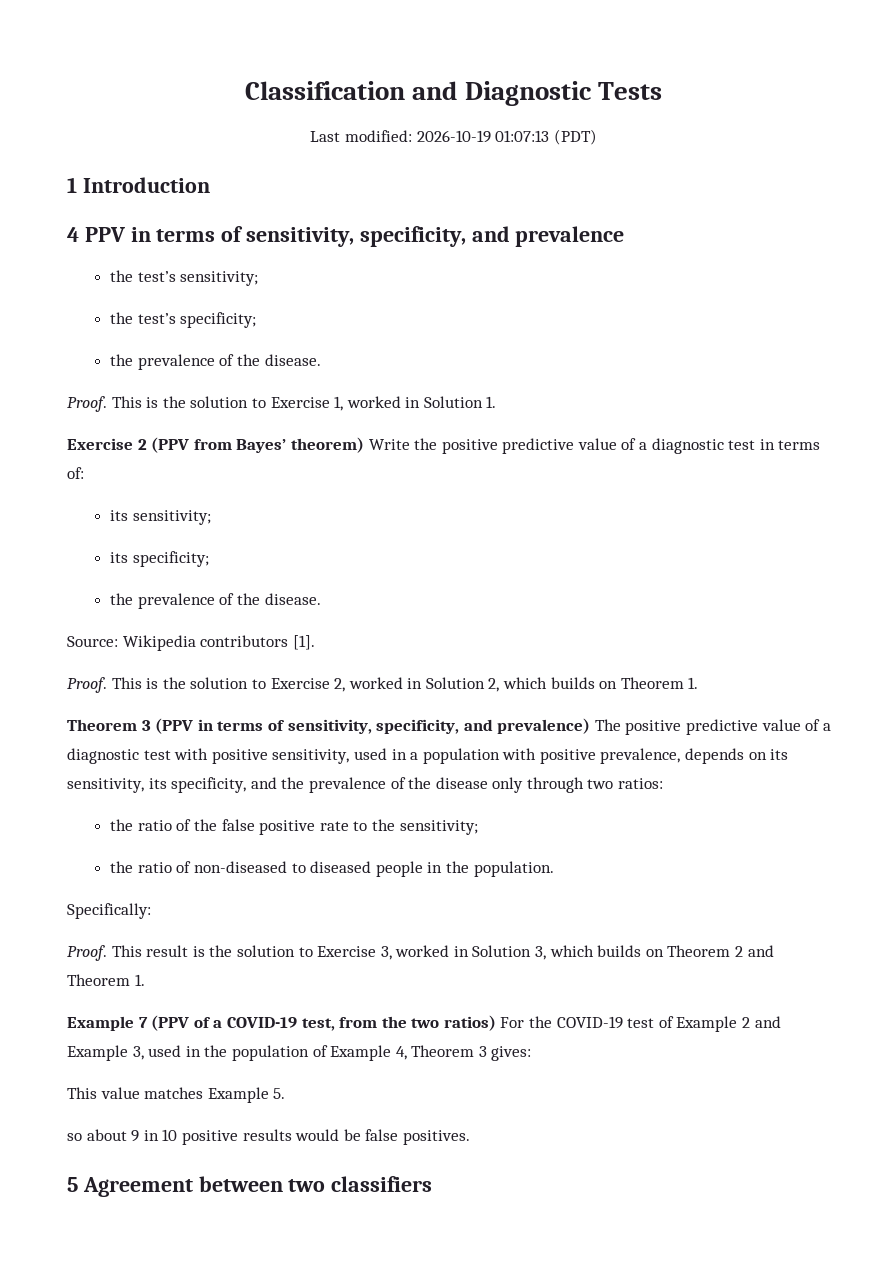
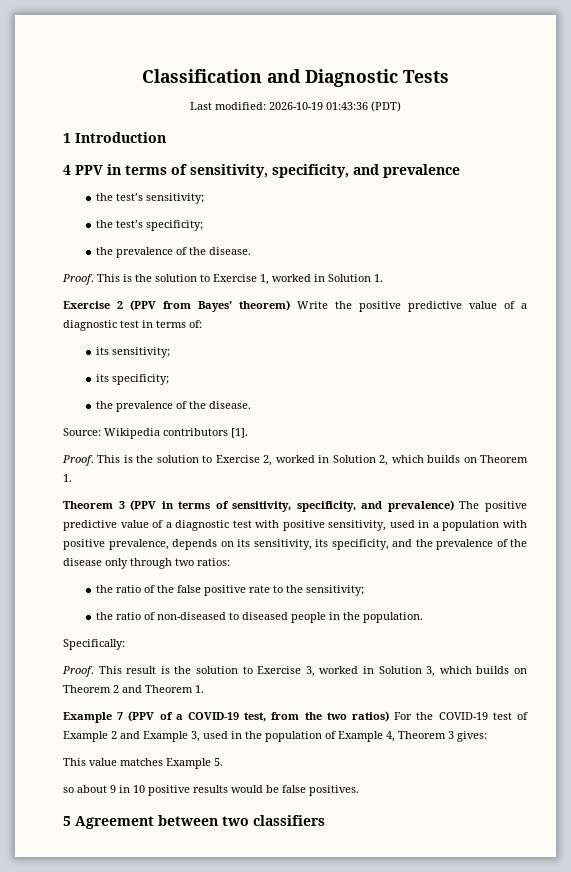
[495,130,550,142] 01:07:13 -> [325,102,368,110] 01:43:36

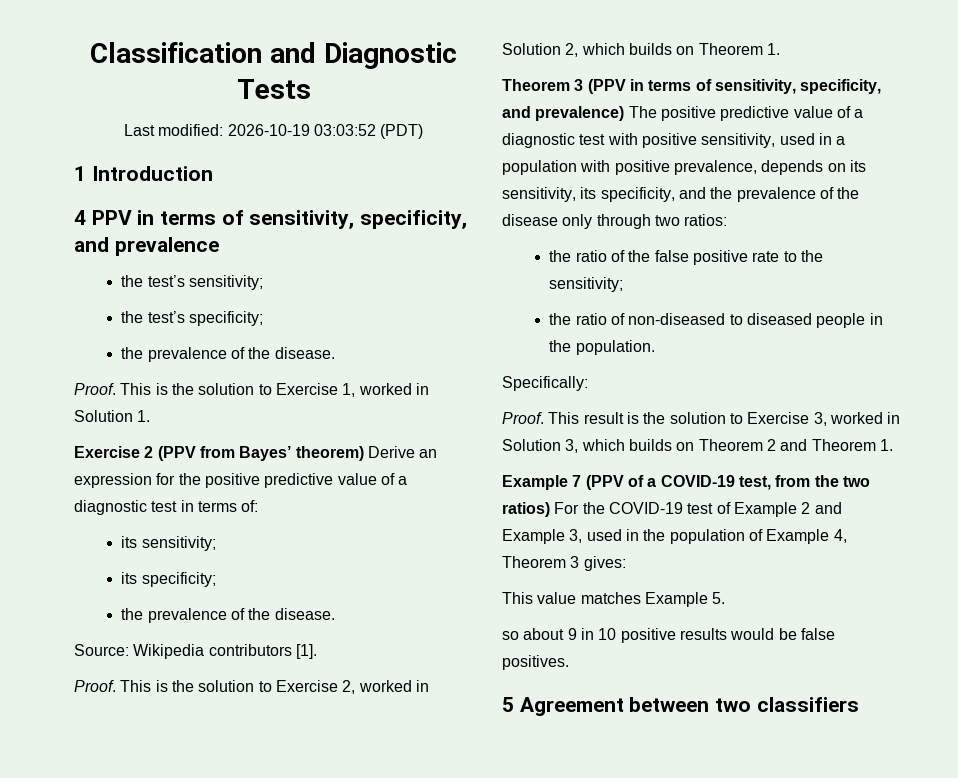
[325,102,368,110] 01:43:36 -> [313,124,376,136] 03:03:52
[297,301,328,309] Write -> [367,446,438,458] [74,473,176,488] Derive an expression for

